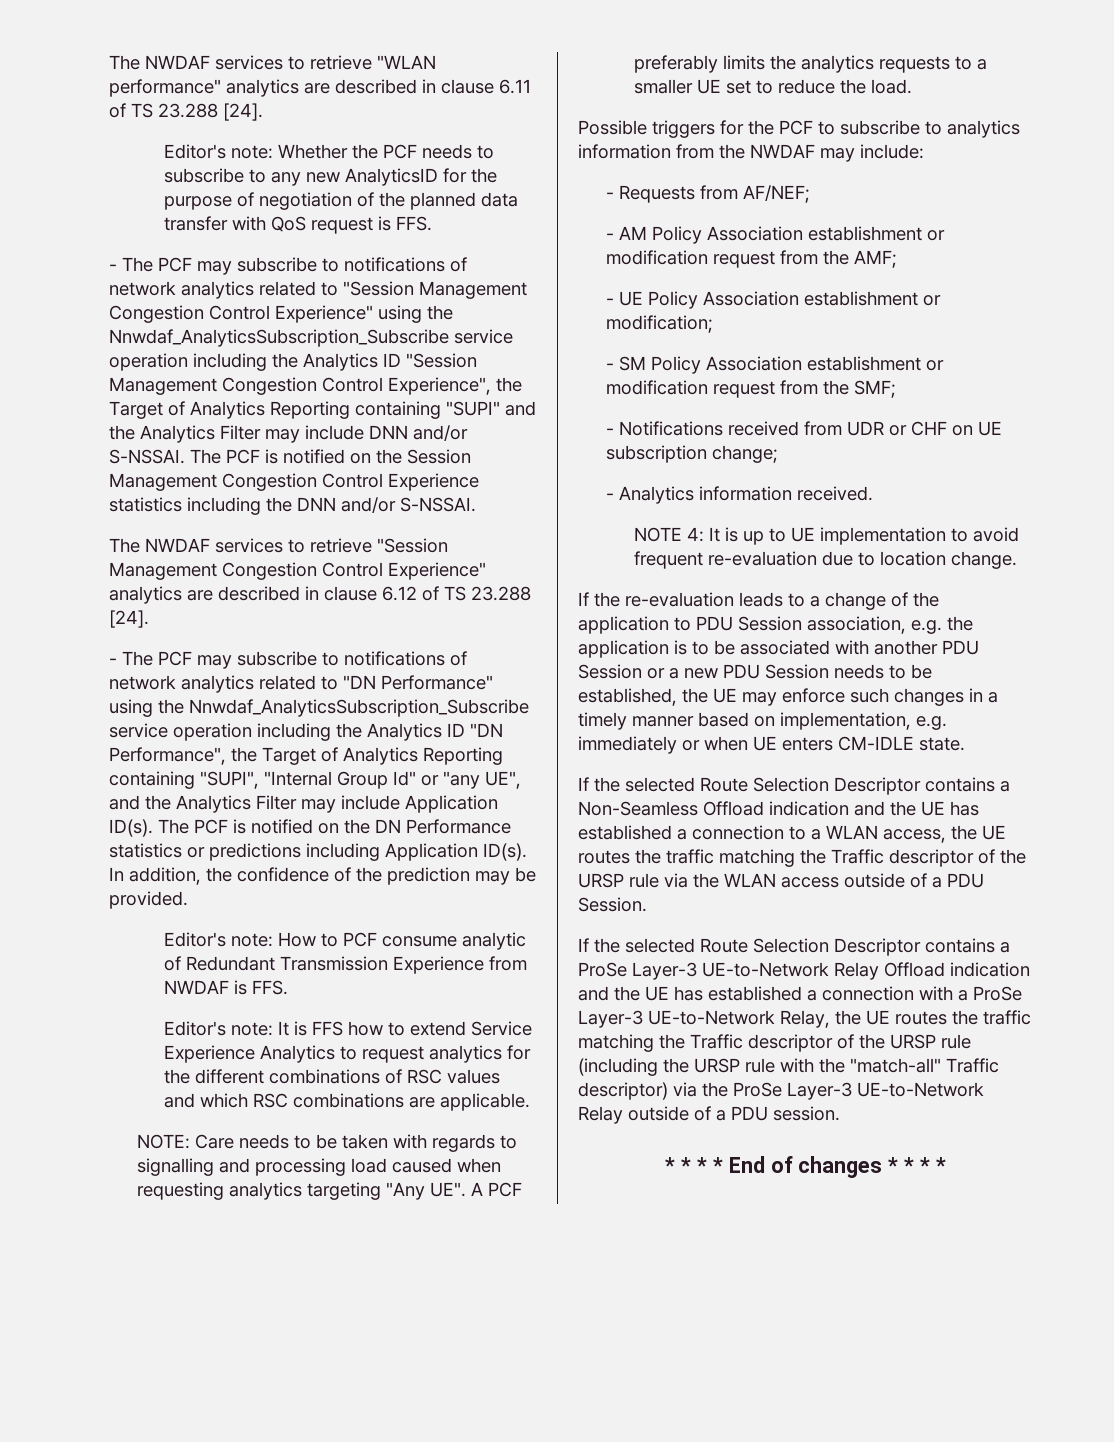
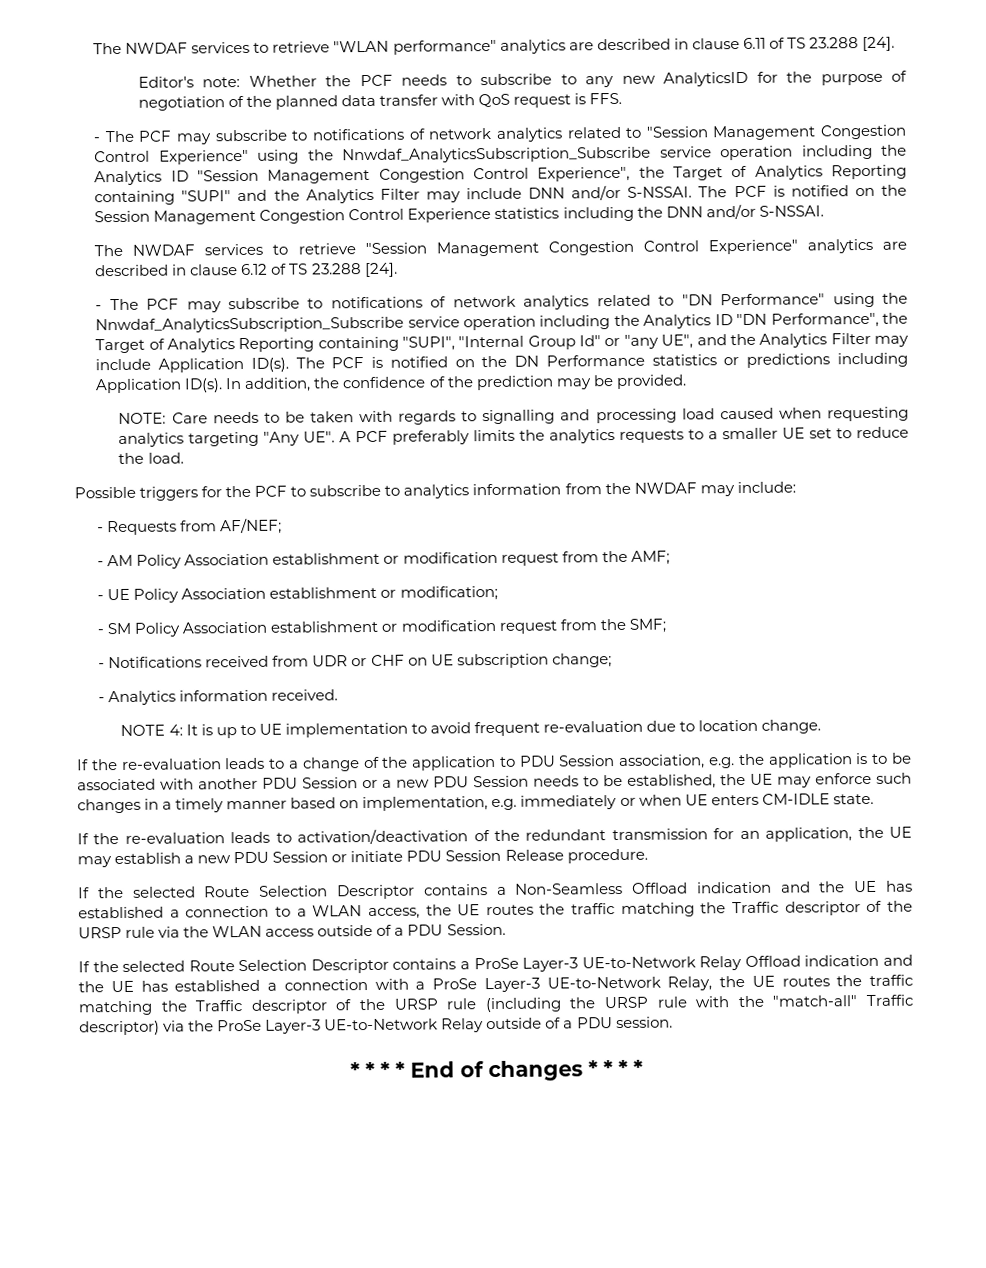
[164,932,527,950] [164,956,528,974] [164,980,289,995] [164,1021,533,1036] [164,1045,532,1063] [164,1069,501,1084] [164,1093,531,1111] // Editor's note: How to PCF consume analytic of Redundant Transmission Experience from NWDAF is FFS. // Editor's note: It is FFS how to extend Service Experience Analytics to request analytics for the different combinations of RSC values and which RSC combinations are applicable. -> (687, 382) none
(965, 744) none -> [77,826,913,845] [77,848,648,868] // If the re-evaluation leads to activation/deactivation of the redundant transmission for an application, the UE may establish a new PDU Session or initiate PDU Session Release procedure.

